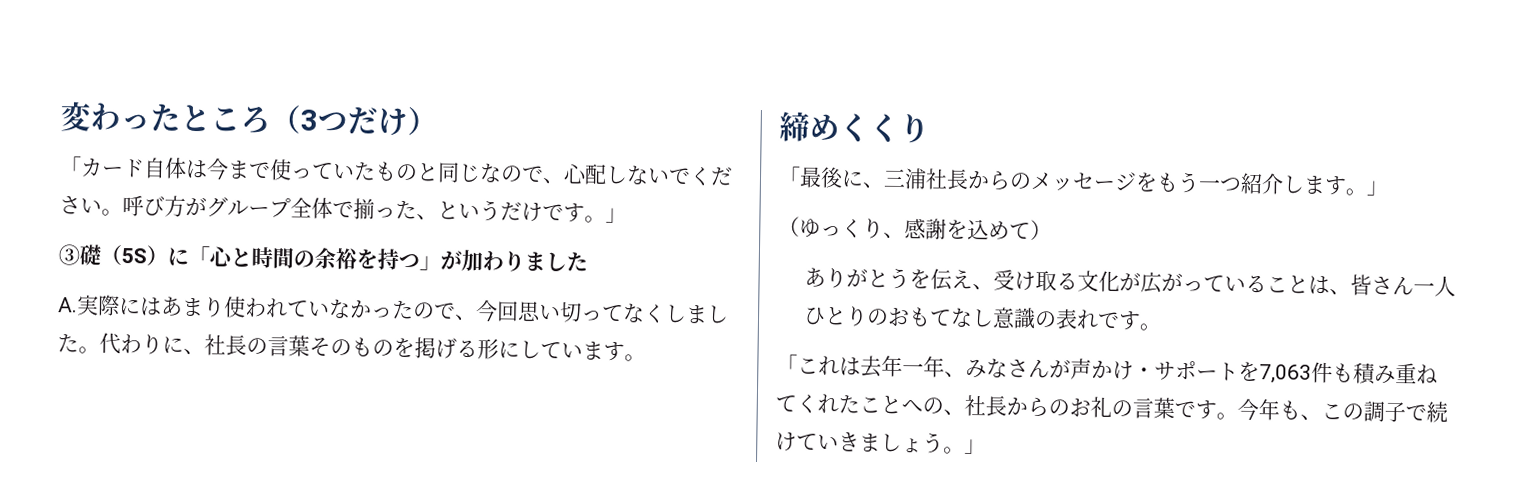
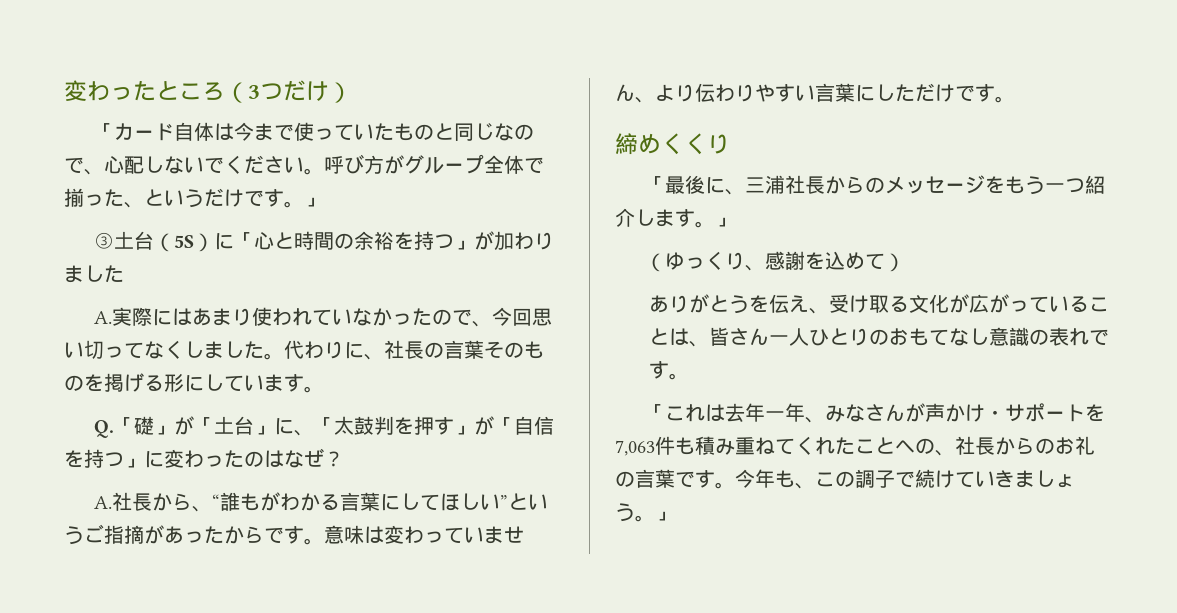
[79,244,101,266] 礎 -> [114,231,155,250] 土台
(646, 358) none -> [94,416,555,438] [64,448,344,468] [94,492,549,512] [64,524,524,545] [615,83,1015,103] // Q.「礎」が「土台」に、「太鼓判を押す」が「自信を持つ」に変わったのはなぜ？ // A.社長から、“誰もがわかる言葉にしてほしい”というご指摘があったからです。意味は変わっていません、より伝わりやすい言葉にしただけです。

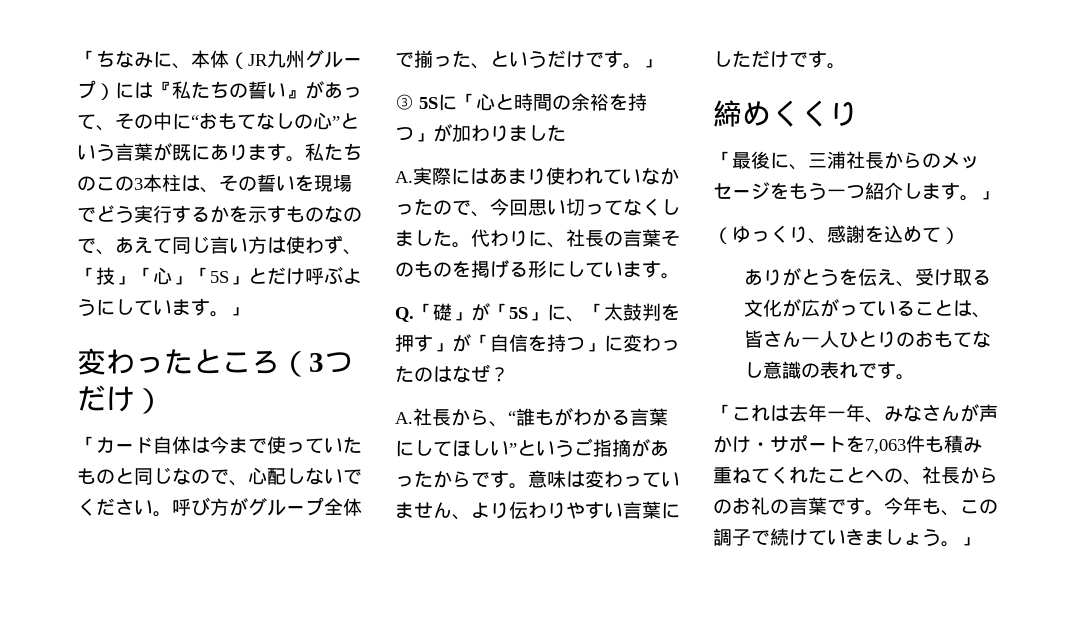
(64, 90) none -> [77,50,362,69] [77,80,362,100] [77,112,359,131] [77,143,362,162] [77,174,352,193] [77,205,362,223] [77,235,362,255] [77,266,362,285] [77,298,248,317] 「ちなみに、本体（JR九州グループ）には『私たちの誓い』があって、その中に“おもてなしの心”という言葉が既にあります。私たちのこの3本柱は、その誓いを現場でどう実行するかを示すものなので、あえて同じ言い方は使わず、「技」「心」「5S」とだけ呼ぶようにしています。」 //
[114,231,215,252] 土台（5S） -> [419,97,438,109] 5S
[214,416,255,435] 土台 -> [509,307,528,319] 5S

